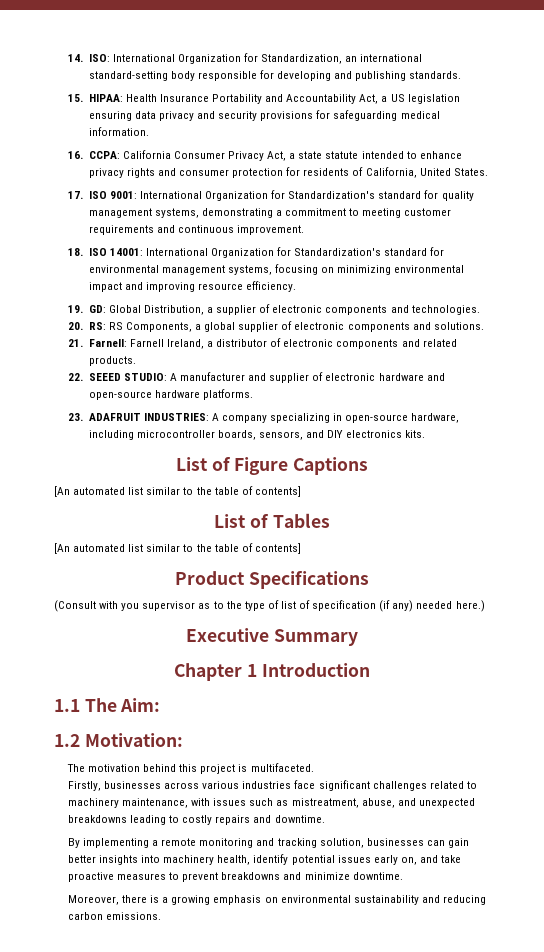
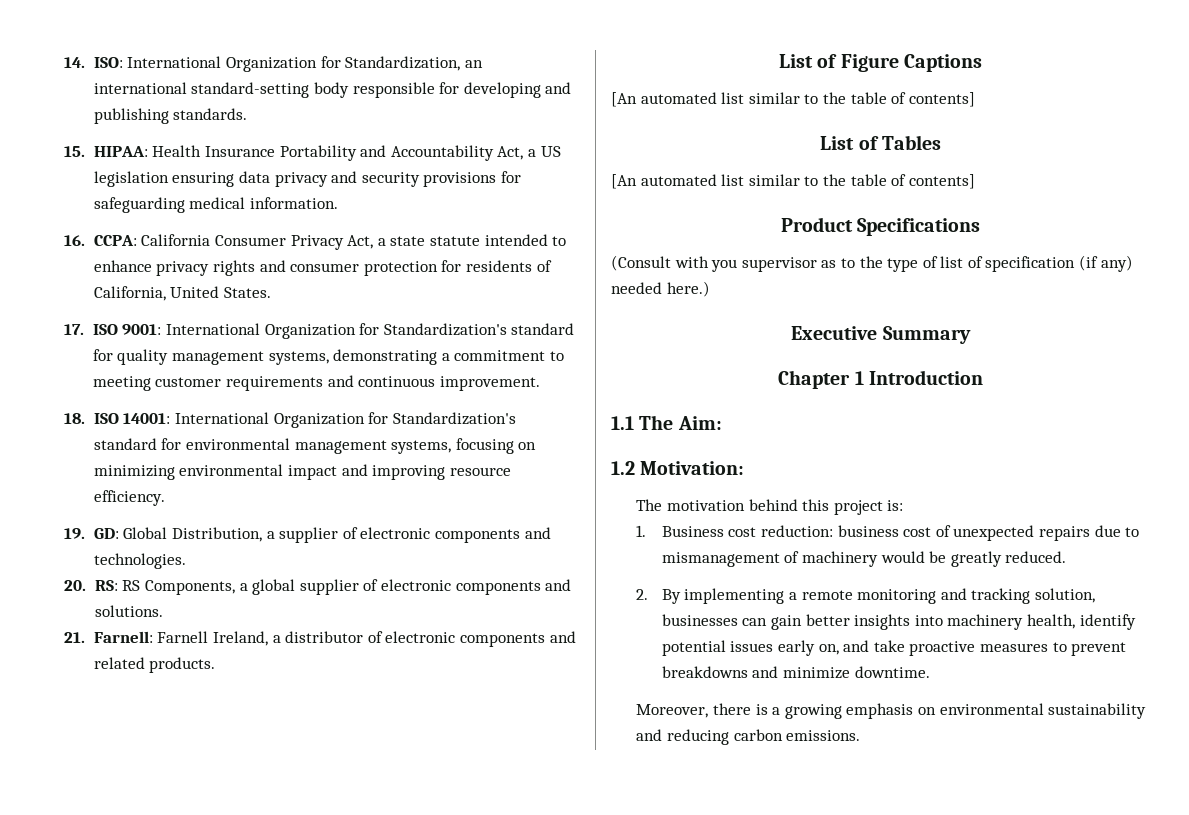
[67,372,445,383] [88,389,253,400] [67,413,460,423] [88,430,426,440] // 22. SEEED STUDIO: A manufacturer and supplier of electronic hardware and open-source hardware platforms. // 23. ADAFRUIT INDUSTRIES: A company specializing in open-source hardware, including microcontroller boards, sensors, and DIY electronics kits. -> (216, 665) none
[238,763,314,772] [67,780,477,791] [67,798,475,808] [67,815,325,825] is multifaceted. // Firstly, businesses across various industries face significant challenges related to machinery maintenance, with issues such as mistreatment, abuse, and unexpected breakdowns leading to costly repairs and downtime. // -> [887,500,904,511] [636,525,1140,541] [661,551,1067,567] [636,589,649,600] is: // 1. Business cost reduction: business cost of unexpected repairs due to mismanagement of machinery would be greatly reduced. // 2.

